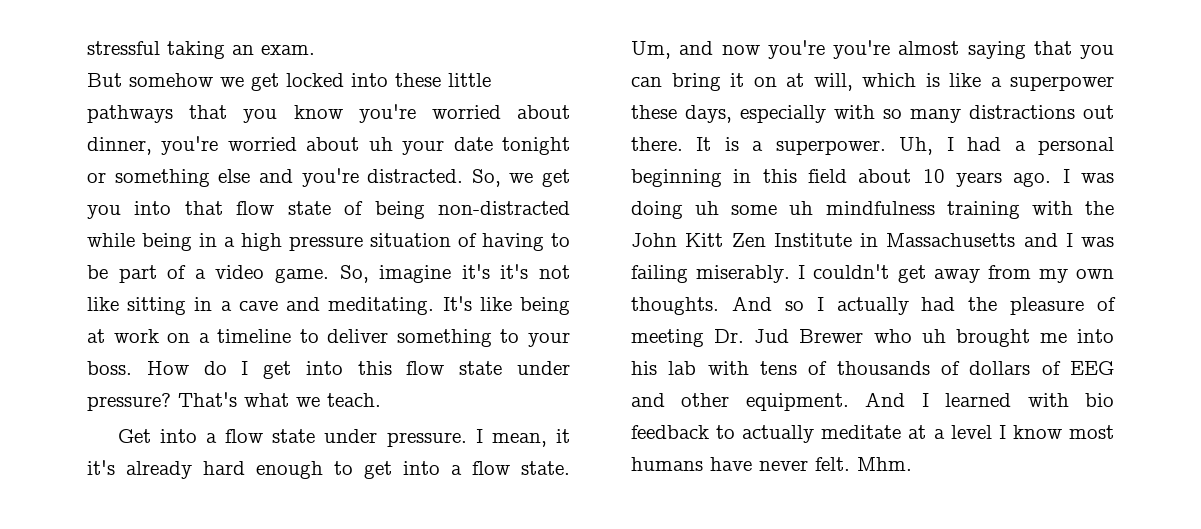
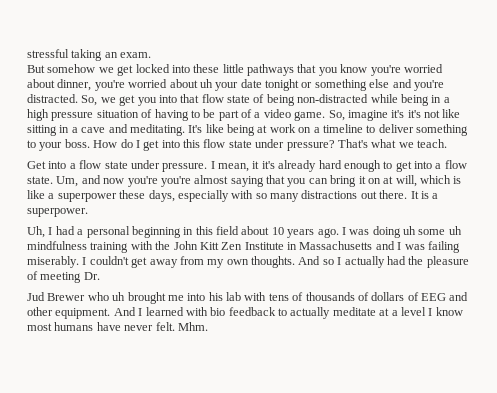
(886, 147) none -> (88, 212) //
(745, 336) none -> (100, 276) //

